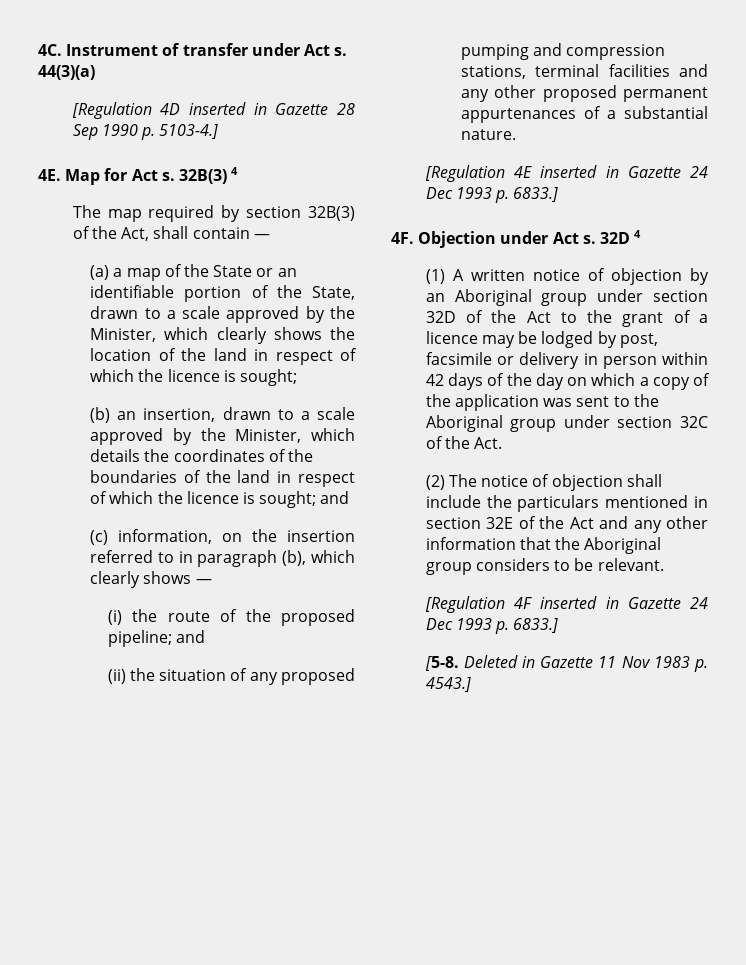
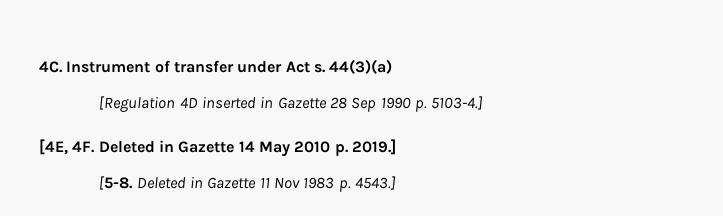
[38,167,239,185] [72,205,356,222] [72,226,270,241] [90,264,297,281] [90,285,355,302] [90,306,355,323] [90,327,355,344] [90,348,357,365] [90,369,297,386] [90,407,355,423] [90,428,355,445] [90,449,313,462] [90,470,355,487] [90,491,350,508] [90,529,355,545] [90,550,355,567] [90,571,212,588] [107,609,355,626] [107,630,205,647] [107,668,355,685] [460,43,665,60] [460,64,708,79] [460,85,708,102] [460,106,708,123] [460,129,516,140] [424,165,708,182] [425,187,559,203] [391,230,642,248] [425,268,709,285] [425,289,708,306] [425,310,708,327] [425,331,658,348] [425,352,708,369] [425,373,710,390] [425,394,659,411] [425,415,708,432] [425,436,503,449] [425,474,662,491] [425,495,708,512] [425,516,708,533] [425,537,662,554] [425,558,664,575] [424,596,708,613] [425,618,559,634] 4E. Map for Act s. 32B(3) 4 // The map required by section 32B(3) of the Act, shall contain — // (a) a map of the State or an identifiable portion of the State, drawn to a scale approved by the Minister, which clearly shows the location of the land in respect of which the licence is sought; // (b) an insertion, drawn to a scale approved by the Minister, which details the coordinates of the boundaries of the land in respect of which the licence is sought; and // (c) information, on the insertion referred to in paragraph (b), which clearly shows — // (i) the route of the proposed pipeline; and // (ii) the situation of any proposed pumping and compression stations, terminal facilities and any other proposed permanent appurtenances of a substantial nature. // [Regulation 4E inserted in Gazette 24 Dec 1993 p. 6833.] // 4F. Objection under Act s. 32D 4 // (1) A written notice of objection by an Aboriginal group under section 32D of the Act to the grant of a licence may be lodged by post, facsimile or delivery in person within 42 days of the day on which a copy of the application was sent to the Aboriginal group under section 32C of the Act. // (2) The notice of objection shall include the particulars mentioned in section 32E of the Act and any other information that the Aboriginal group considers to be relevant. // [Regulation 4F inserted in Gazette 24 Dec 1993 p. 6833.] -> [39,139,396,157] [4E, 4F. Deleted in Gazette 14 May 2010 p. 2019.]

